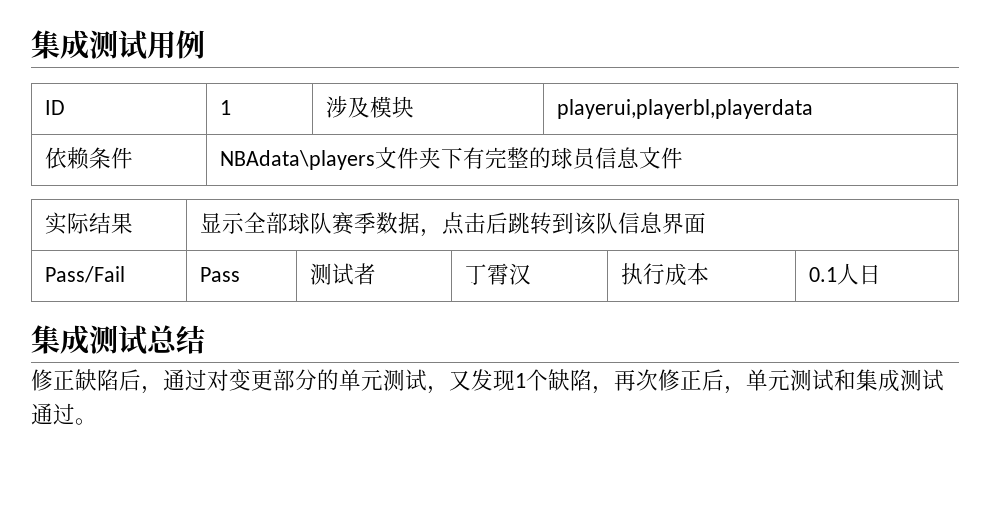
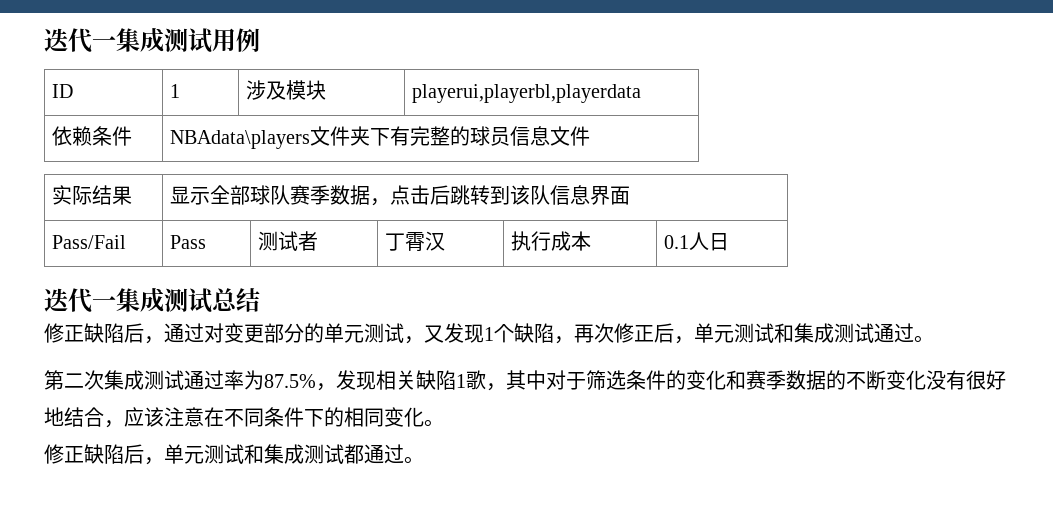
(31, 44) none -> [44,28,116,53] 迭代一
(882, 274) none -> [44,288,116,313] 迭代一
(97, 421) none -> [44,370,1006,391] [44,407,444,428] [44,444,424,465] // 第二次集成测试通过率为87.5%，发现相关缺陷1歌，其中对于筛选条件的变化和赛季数据的不断变化没有很好地结合，应该注意在不同条件下的相同变化。 // 修正缺陷后，单元测试和集成测试都通过。

